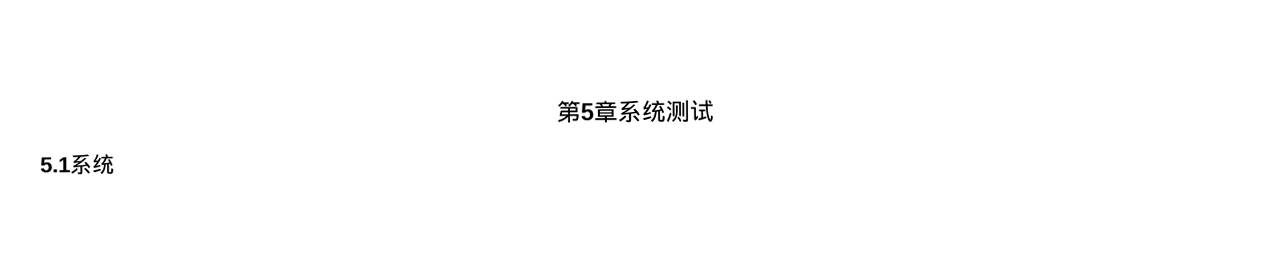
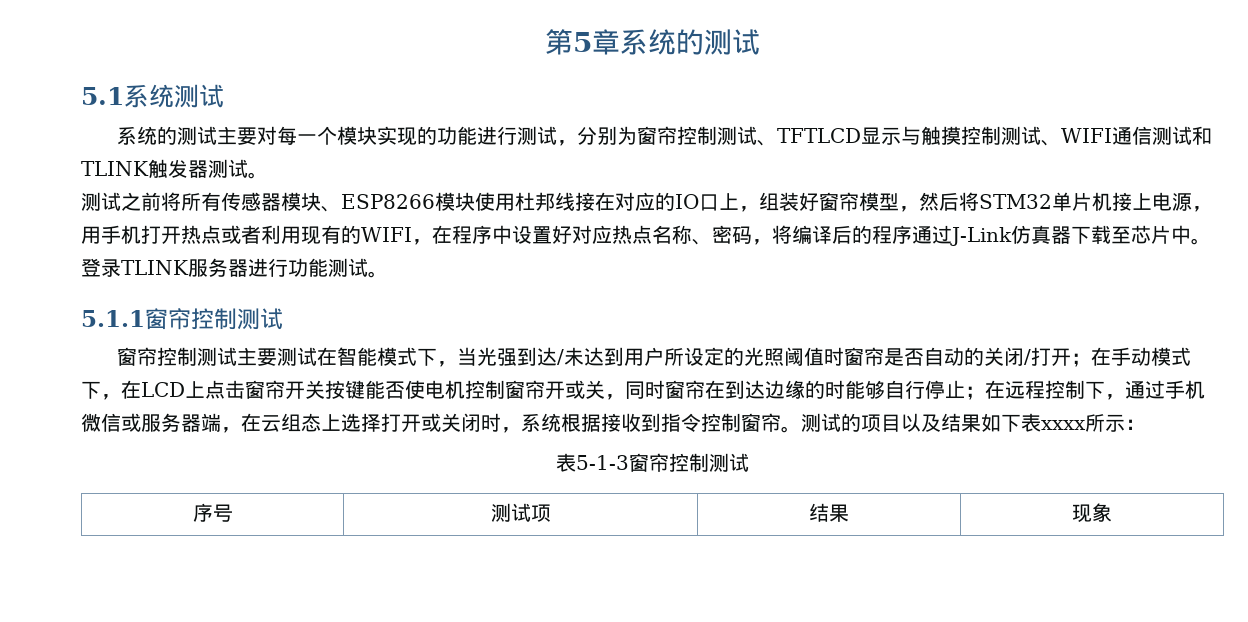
(666, 111) none -> [676,29,704,55] 的
(115, 164) none -> [174,84,224,108] [116,126,1212,146] [81,159,268,179] [81,192,1212,212] [81,225,1211,246] [81,258,388,278] [81,308,283,330] [116,347,1191,367] [81,380,1205,400] [81,413,1145,433] [556,453,749,472] [192,503,233,522] [490,503,551,522] [809,503,849,522] [1072,503,1112,523] 测试 // 系统的测试主要对每一个模块实现的功能进行测试，分别为窗帘控制测试、TFTLCD显示与触摸控制测试、WIFI通信测试和TLINK触发器测试。 // 测试之前将所有传感器模块、ESP8266模块使用杜邦线接在对应的IO口上，组装好窗帘模型，然后将STM32单片机接上电源，用手机打开热点或者利用现有的WIFI，在程序中设置好对应热点名称、密码，将编译后的程序通过J-Link仿真器下载至芯片中。登录TLINK服务器进行功能测试。 // 5.1.1窗帘控制测试 // 窗帘控制测试主要测试在智能模式下，当光强到达/未达到用户所设定的光照阈值时窗帘是否自动的关闭/打开；在手动模式下，在LCD上点击窗帘开关按键能否使电机控制窗帘开或关，同时窗帘在到达边缘的时能够自行停止；在远程控制下，通过手机微信或服务器端，在云组态上选择打开或关闭时，系统根据接收到指令控制窗帘。测试的项目以及结果如下表xxxx所示： // 表5-1-3窗帘控制测试 // 序号 | 测试项 | 结果 | 现象

